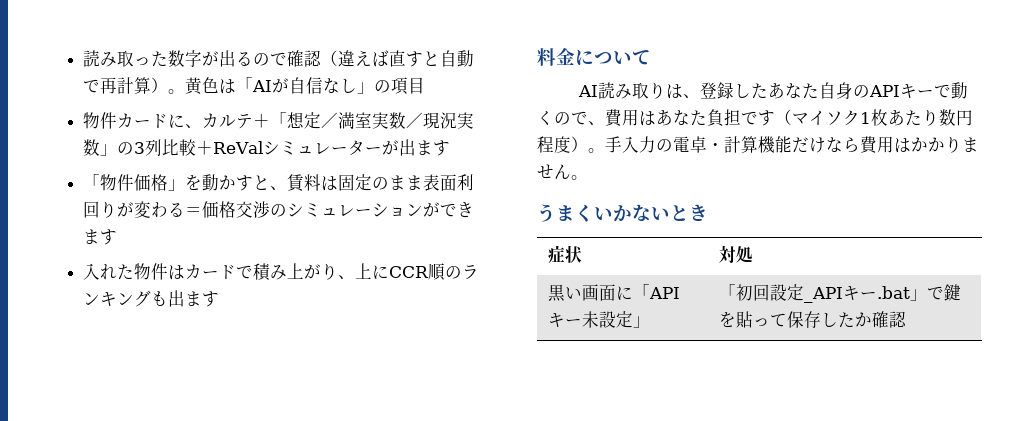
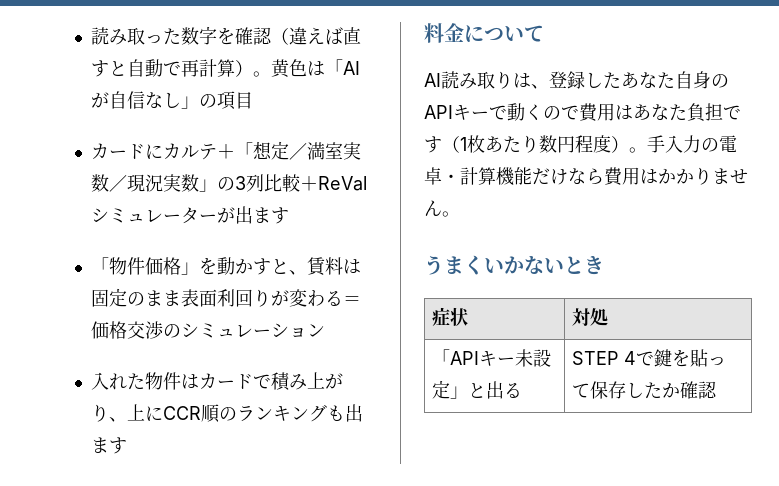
[202,50,288,67] が出るので -> [217,27,236,45] を
[83,112,118,129] 物件 -> (254, 100) none
[185,124,203,129] 、 -> (164, 151) none
[423,202,475,218] [83,229,118,245] ができます -> (326, 330) none
[588,121,605,126] 、 -> (579, 112) none
[792,110,860,126] マイソク -> (460, 144) none
[548,284,634,302] 黒い画面に -> (609, 317) none
[719,284,928,303] | 「初回設定_APIキー.bat」 -> [468,381,523,399] [572,351,637,365] と出る | STEP 4

